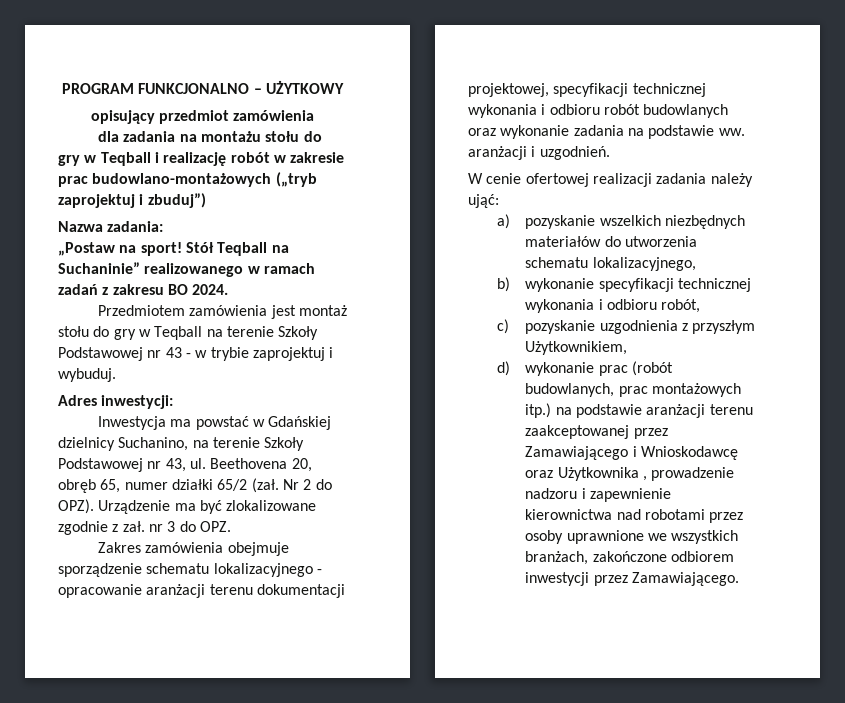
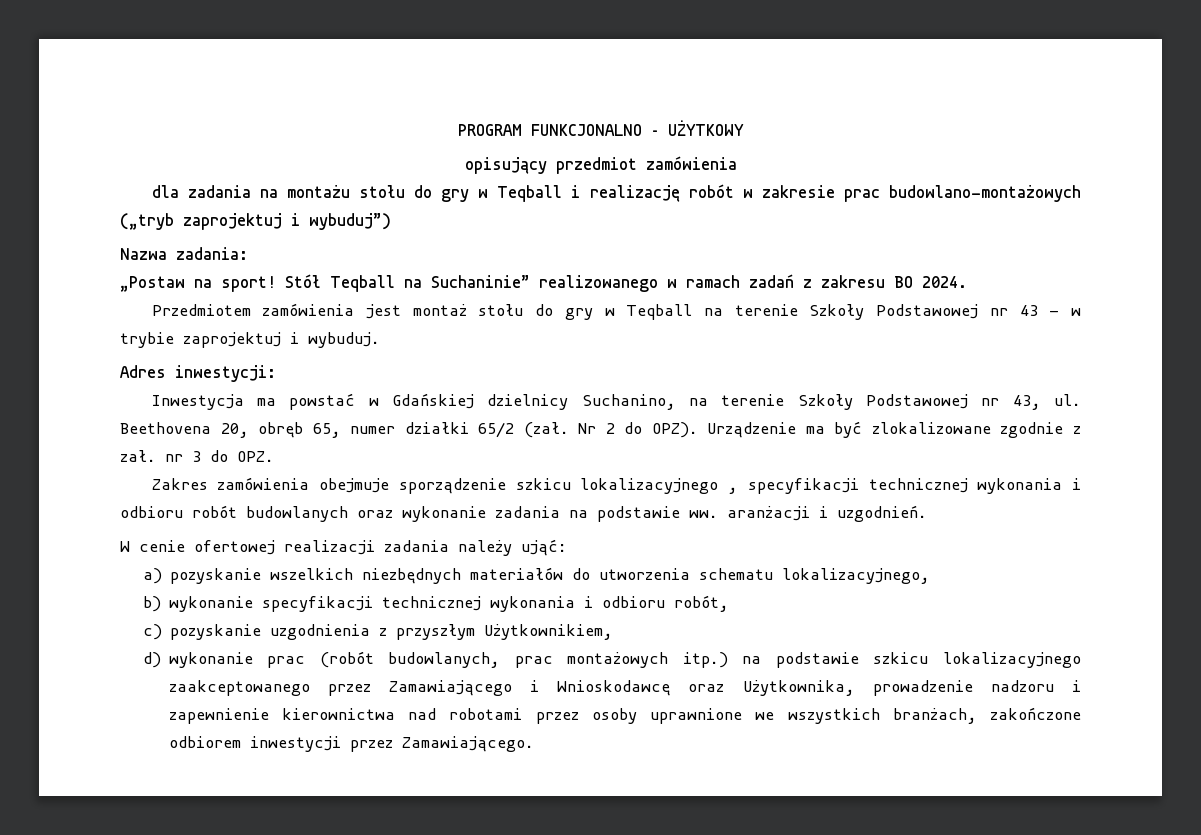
[147,193,206,208] zbuduj”) -> [309,213,391,230] wybuduj”)
[146,563,322,577] [58,584,345,598] [468,83,549,97] schematu lokalizacyjnego - opracowanie aranżacji terenu dokumentacji projektowej, -> [515,478,739,494] szkicu lokalizacyjnego ,
[646,404,753,418] [525,425,630,439] aranżacji terenu zaakceptowanej -> [873,652,1082,668] [168,680,310,696] szkicu lokalizacyjnego zaakceptowanego
[557,467,648,481] Użytkownika , -> [742,680,855,696] Użytkownika,

